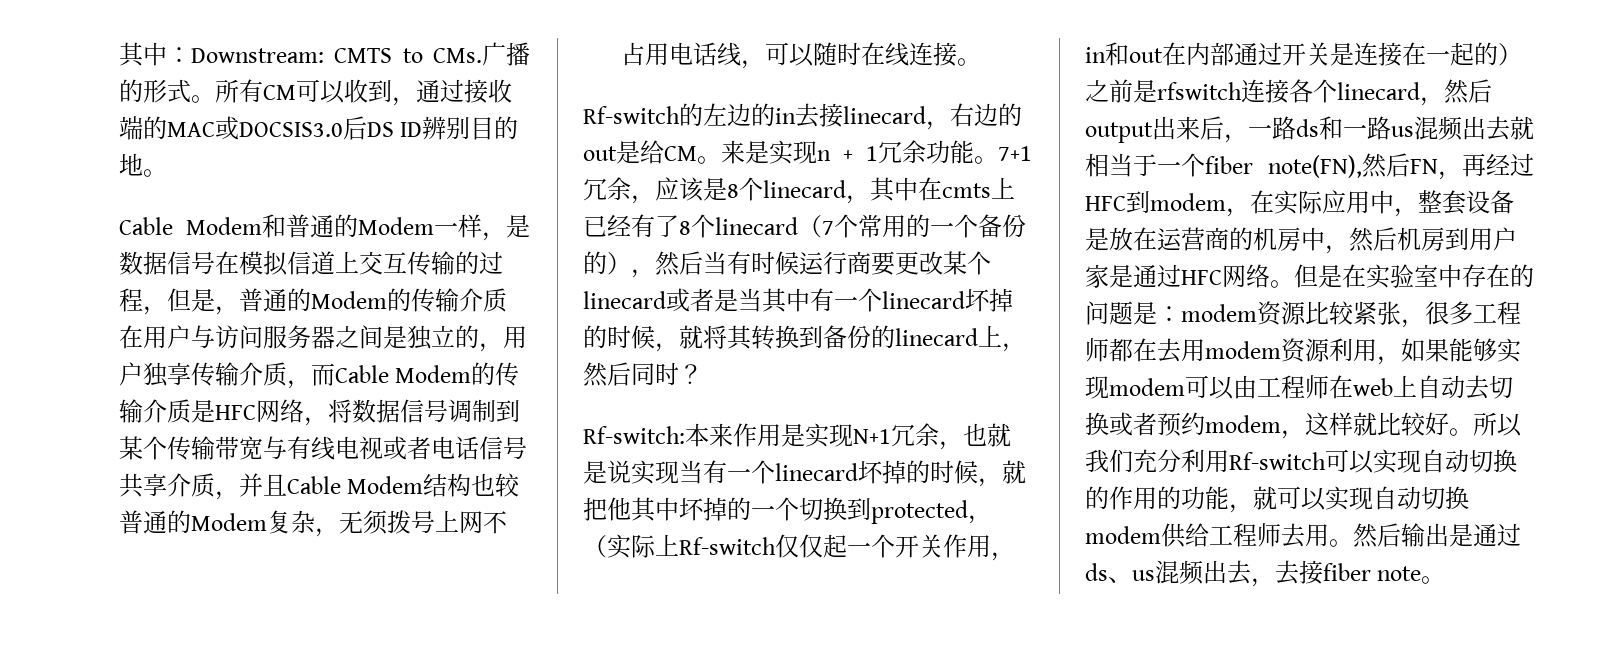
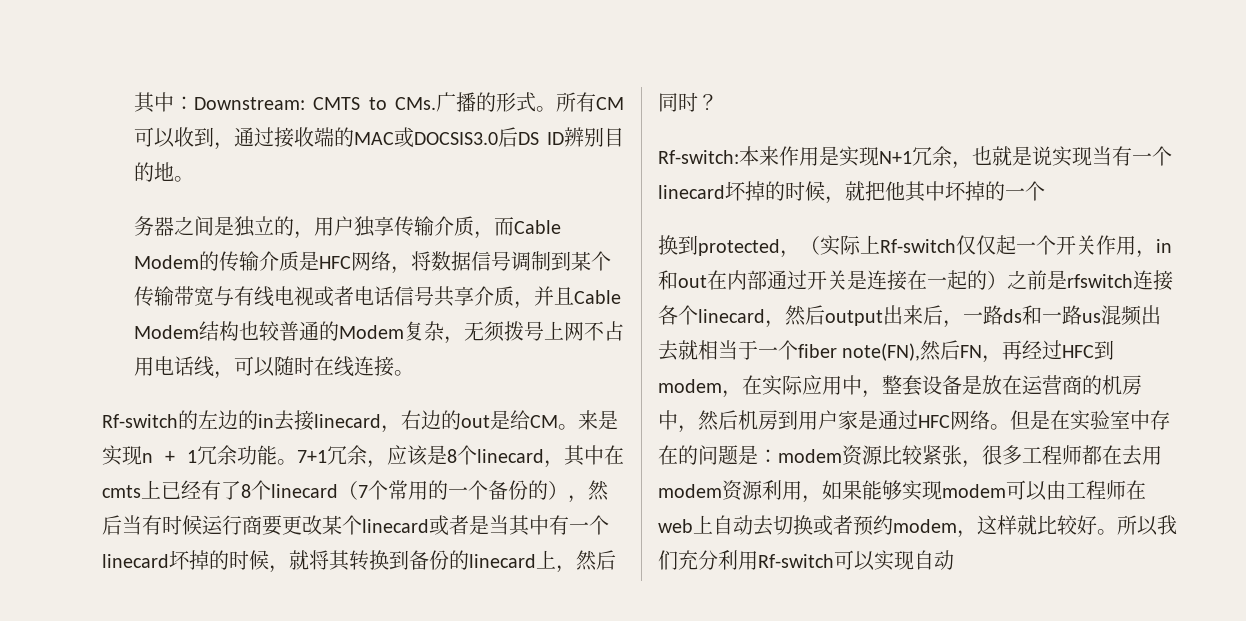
[118,214,530,241] [118,251,503,276] [118,288,507,315] [118,325,287,349] Cable Modem和普通的Modem一样，是数据信号在模拟信道上交互传输的过程，但是，普通的Modem的传输介质在用户与访问服 -> (194, 179) none
[799,498,823,521] 切 -> (1045, 191) //
[1469,449,1517,473] [1085,486,1469,513] [1085,523,1521,548] [1085,560,1446,587] 切换的作用的功能，就可以实现自动切换modem供给工程师去用。然后输出是通过ds、us混频出去，去接fiber note。 -> (954, 560) none

